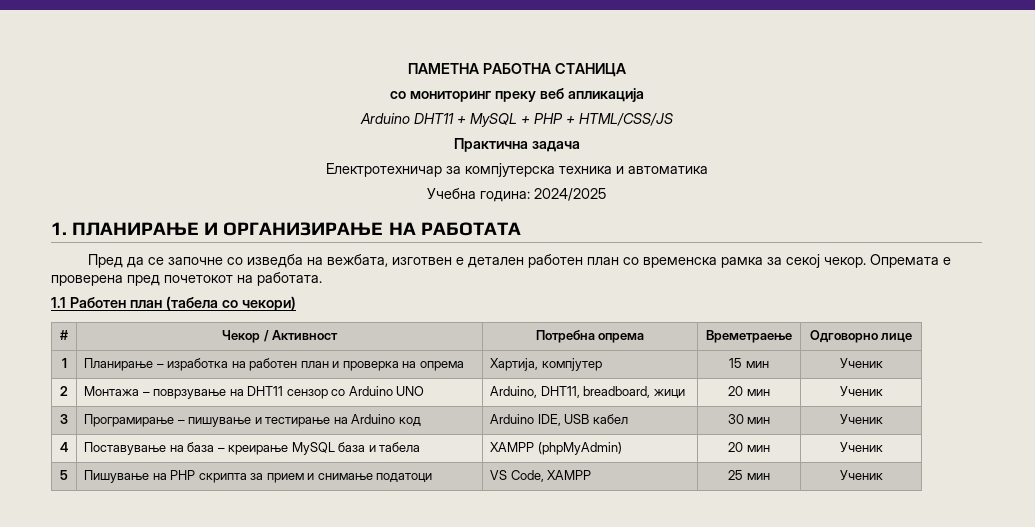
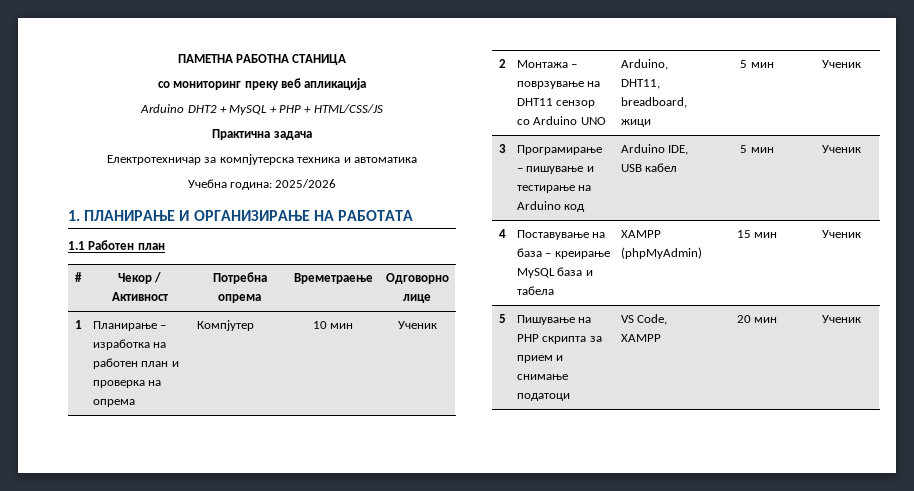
[413,113,454,124] DHT11 -> [187,105,217,113] DHT2
[534,188,606,201] 2024/2025 -> [275,179,337,188] 2025/2026
[87,254,951,268] [51,272,322,286] // Пред да се започне со изведба на вежбата, изготвен е детален работен план со временска рамка за секој чекор. Опремата е проверена пред почетокот на работата. -> (413, 215) none
[166,296,296,311] (табела со чекори) -> (165, 246) none
[490,358,602,371] [729,358,743,368] Хартија, компјутер | 15 -> [196,320,254,331] [312,321,327,329] Компјутер | 10
[728,386,744,396] 20 -> [740,60,748,68] 5
[727,414,744,424] 30 -> [740,145,748,153] 5
[728,442,744,452] 20 -> [736,230,751,238] 15
[728,470,744,480] 25 -> [736,315,751,323] 20

